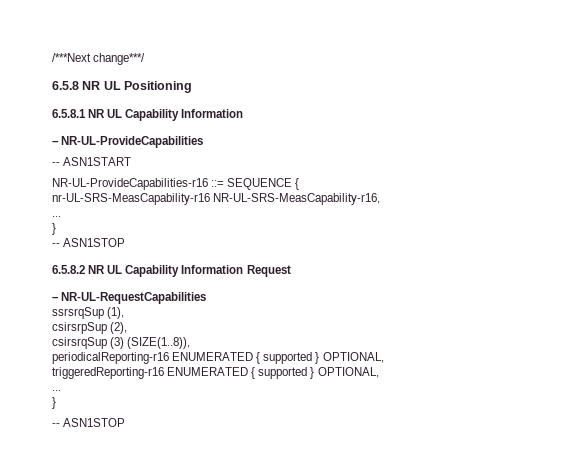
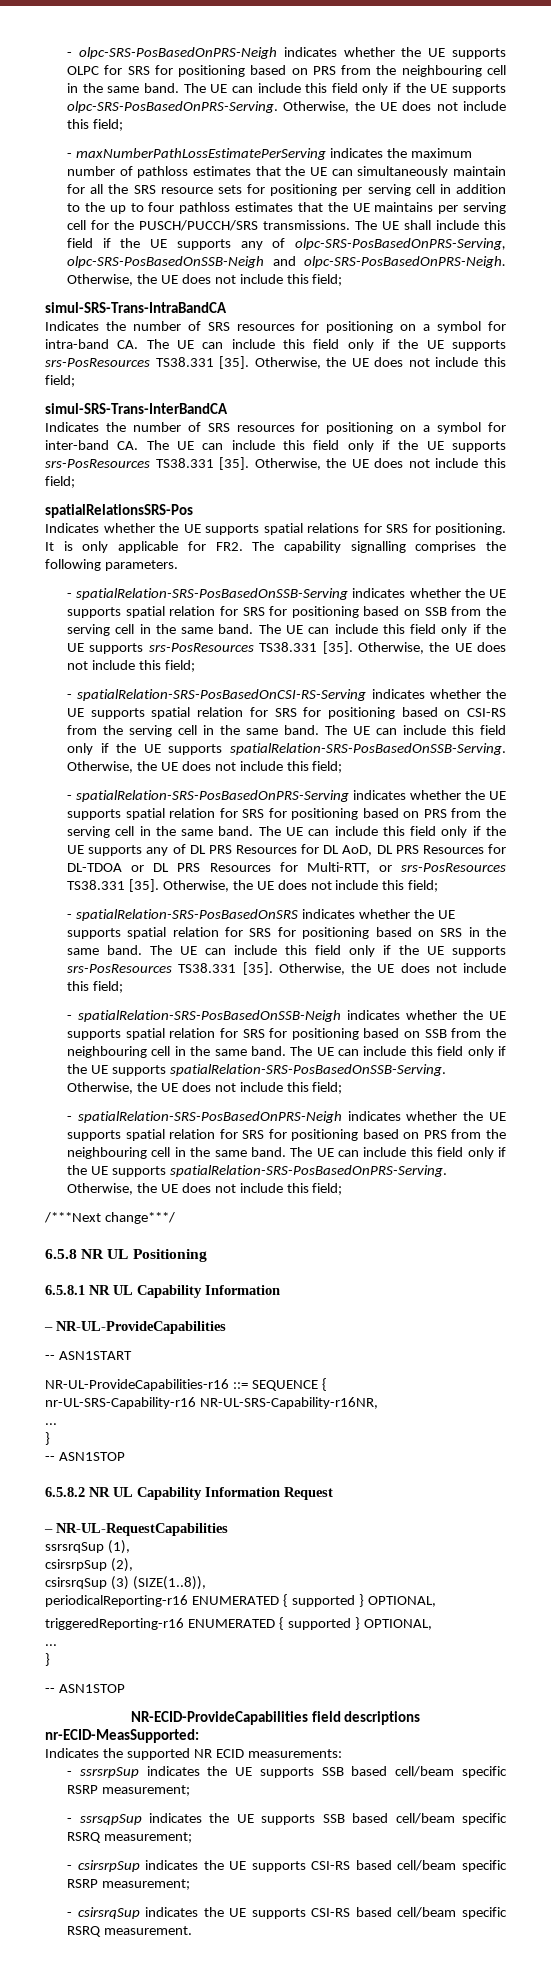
(52, 57) none -> [67,47,507,59] [67,65,507,77] [67,83,507,95] [67,101,507,113] [67,119,123,131] [67,148,472,160] [67,166,507,178] [67,184,507,196] [67,202,507,214] [67,220,506,231] [67,238,506,250] [67,256,506,268] [67,274,343,286] [45,302,227,313] [45,321,507,333] [45,339,506,351] [45,356,506,369] [45,375,75,387] [45,403,228,414] [45,422,507,434] [45,440,506,452] [45,457,506,470] [45,476,75,488] [45,504,193,518] [45,523,506,535] [45,541,506,553] [45,559,178,571] [67,588,506,600] [67,606,507,618] [67,624,506,636] [67,641,506,654] [67,660,195,672] [67,689,507,701] [67,707,507,719] [67,725,506,737] [67,743,506,755] [67,761,343,773] [67,790,506,802] [67,808,506,820] [67,826,506,838] [67,844,507,856] [67,862,506,874] [67,879,439,892] [67,909,455,921] [67,927,506,939] [67,945,506,957] [67,962,506,975] [67,981,123,993] [67,1010,506,1022] [67,1028,507,1040] [67,1046,507,1058] [67,1064,446,1076] [67,1082,343,1094] [67,1111,506,1123] [67,1129,506,1141] [67,1147,507,1159] [67,1165,447,1177] [67,1183,343,1195] - olpc-SRS-PosBasedOnPRS-Neigh indicates whether the UE supports OLPC for SRS for positioning based on PRS from the neighbouring cell in the same band. The UE can include this field only if the UE supports olpc-SRS-PosBasedOnPRS-Serving. Otherwise, the UE does not include this field; // - maxNumberPathLossEstimatePerServing indicates the maximum number of pathloss estimates that the UE can simultaneously maintain for all the SRS resource sets for positioning per serving cell in addition to the up to four pathloss estimates that the UE maintains per serving cell for the PUSCH/PUCCH/SRS transmissions. The UE shall include this field if the UE supports any of olpc-SRS-PosBasedOnPRS-Serving, olpc-SRS-PosBasedOnSSB-Neigh and olpc-SRS-PosBasedOnPRS-Neigh. Otherwise, the UE does not include this field; // simul-SRS-Trans-IntraBandCA // Indicates the number of SRS resources for positioning on a symbol for intra-band CA. The UE can include this field only if the UE supports srs-PosResources TS38.331 [35]. Otherwise, the UE does not include this field; // simul-SRS-Trans-InterBandCA // Indicates the number of SRS resources for positioning on a symbol for inter-band CA. The UE can include this field only if the UE supports srs-PosResources TS38.331 [35]. Otherwise, the UE does not include this field; // spatialRelationsSRS-Pos // Indicates whether the UE supports spatial relations for SRS for positioning. It is only applicable for FR2. The capability signalling comprises the following parameters. // - spatialRelation-SRS-PosBasedOnSSB-Serving indicates whether the UE supports spatial relation for SRS for positioning based on SSB from the serving cell in the same band. The UE can include this field only if the UE supports srs-PosResources TS38.331 [35]. Otherwise, the UE does not include this field; // - spatialRelation-SRS-PosBasedOnCSI-RS-Serving indicates whether the UE supports spatial relation for SRS for positioning based on CSI-RS from the serving cell in the same band. The UE can include this field only if the UE supports spatialRelation-SRS-PosBasedOnSSB-Serving. Otherwise, the UE does not include this field; // - spatialRelation-SRS-PosBasedOnPRS-Serving indicates whether the UE supports spatial relation for SRS for positioning based on PRS from the serving cell in the same band. The UE can include this field only if the UE supports any of DL PRS Resources for DL AoD, DL PRS Resources for DL-TDOA or DL PRS Resources for Multi-RTT, or srs-PosResources TS38.331 [35]. Otherwise, the UE does not include this field; // - spatialRelation-SRS-PosBasedOnSRS indicates whether the UE supports spatial relation for SRS for positioning based on SRS in the same band. The UE can include this field only if the UE supports srs-PosResources TS38.331 [35]. Otherwise, the UE does not include this field; // - spatialRelation-SRS-PosBasedOnSSB-Neigh indicates whether the UE supports spatial relation for SRS for positioning based on SSB from the neighbouring cell in the same band. The UE can include this field only if the UE supports spatialRelation-SRS-PosBasedOnSSB-Serving. Otherwise, the UE does not include this field; // - spatialRelation-SRS-PosBasedOnPRS-Neigh indicates whether the UE supports spatial relation for SRS for positioning based on PRS from the neighbouring cell in the same band. The UE can include this field only if the UE supports spatialRelation-SRS-PosBasedOnPRS-Serving. Otherwise, the UE does not include this field; //
[52,193,381,205] nr-UL-SRS-MeasCapability-r16 NR-UL-SRS-MeasCapability-r16, -> [45,1397,378,1409] nr-UL-SRS-Capability-r16 NR-UL-SRS-Capability-r16NR,
(126, 422) none -> [130,1711,421,1725] [45,1729,199,1743] [45,1748,342,1760] [67,1766,507,1778] [67,1785,190,1796] [67,1813,508,1825] [67,1832,192,1843] [67,1860,507,1872] [67,1879,190,1890] [67,1907,507,1919] [67,1926,192,1937] // NR-ECID-ProvideCapabilities field descriptions // nr-ECID-MeasSupported: // Indicates the supported NR ECID measurements: // - ssrsrpSup indicates the UE supports SSB based cell/beam specific RSRP measurement; // - ssrsqpSup indicates the UE supports SSB based cell/beam specific RSRQ measurement; // - csirsrpSup indicates the UE supports CSI-RS based cell/beam specific RSRP measurement; // - csirsrqSup indicates the UE supports CSI-RS based cell/beam specific RSRQ measurement.

